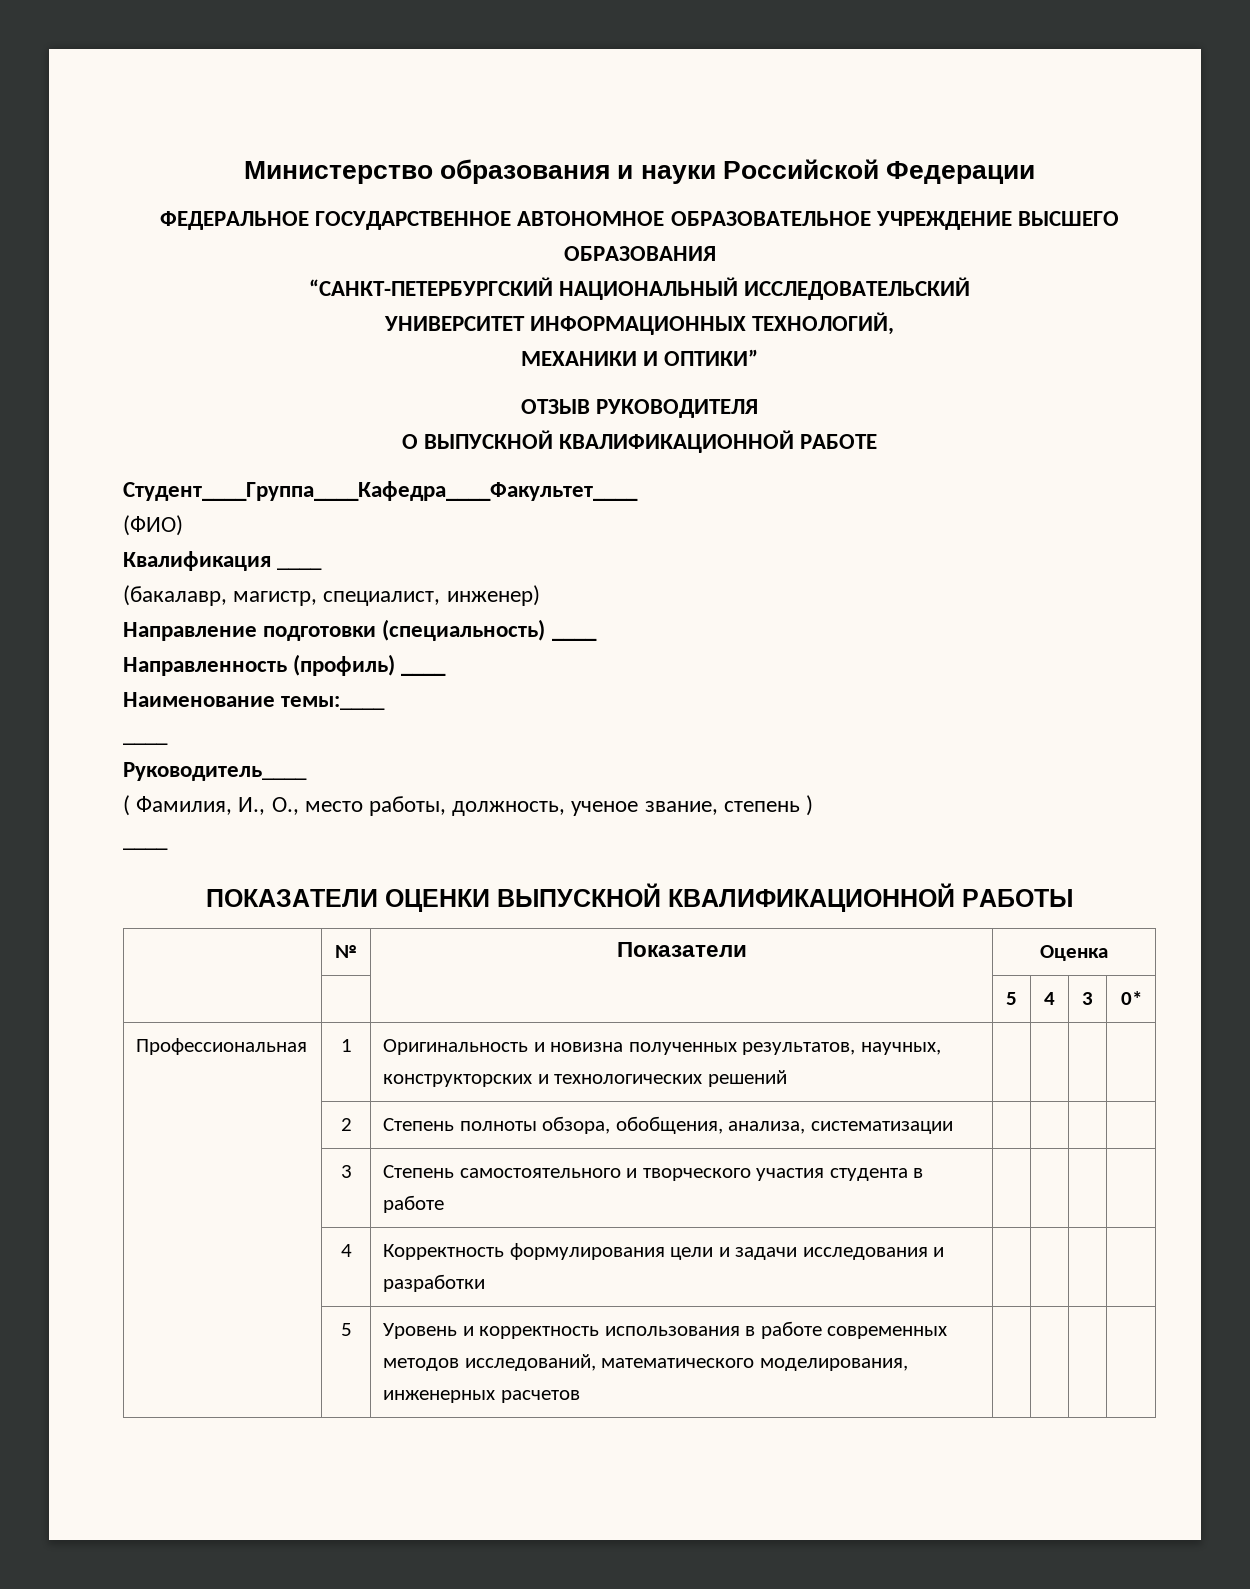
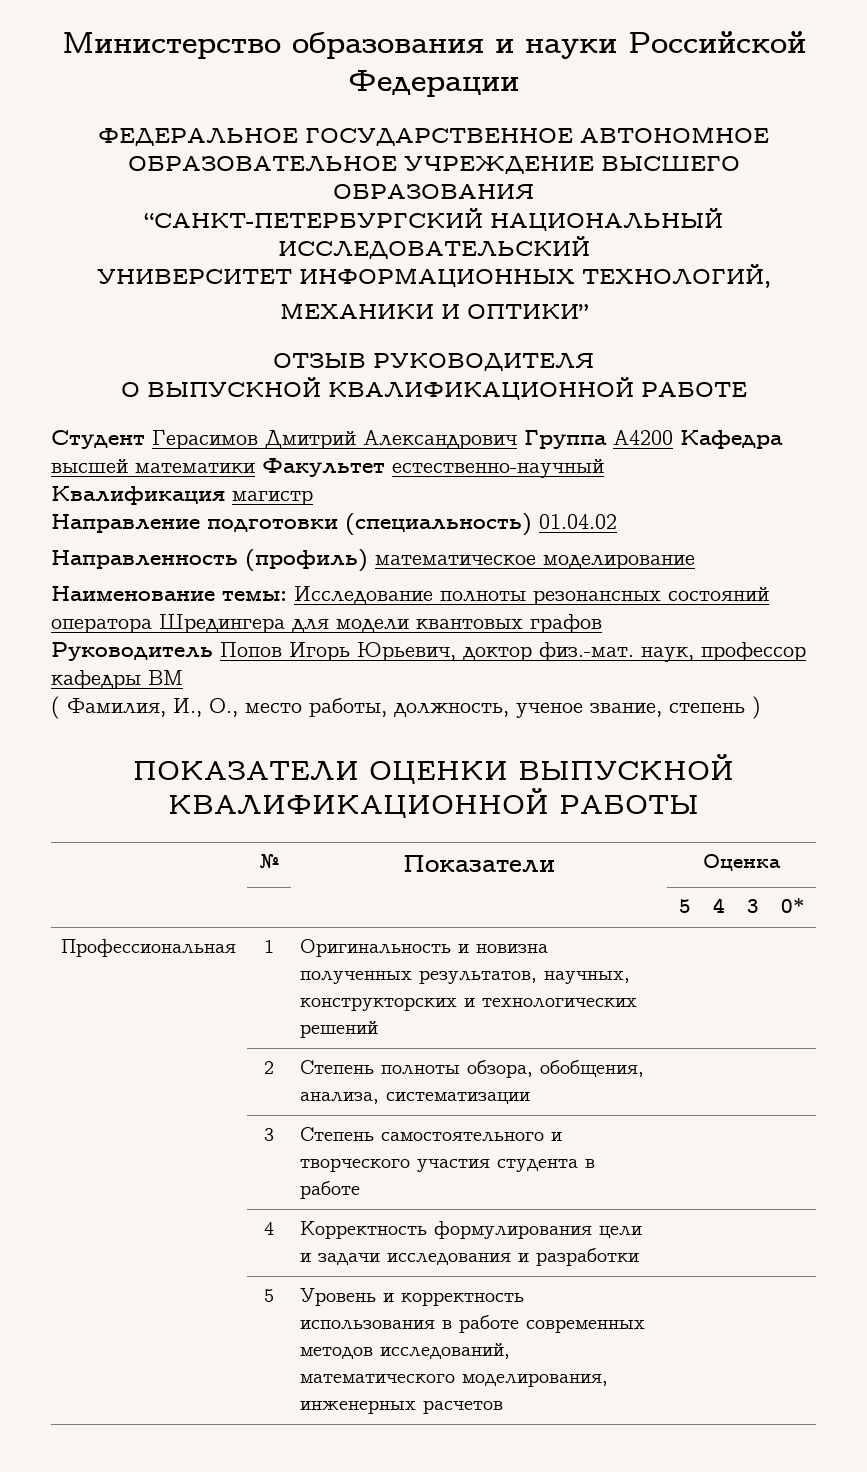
[123,481,638,501] [123,515,183,536] [123,551,323,571] [123,585,540,606] Студент____Группа____Кафедра____Факультет____ // (ФИО) // Квалификация ____ // (бакалавр, магистр, специалист, инженер) -> [51,430,783,449] [51,458,604,478] [51,486,313,505] Студент Герасимов Дмитрий Александрович Группа A4200 Кафедра высшей математики Факультет естественно-научный // Квалификация магистр
[551,637,597,641] ____ -> [539,514,617,529] 01.04.02
[401,672,447,676] ____ -> [375,554,695,569] математическое моделирование
[281,696,386,710] [123,742,168,745] [123,762,307,781] темы:____ // ____ // Руководитель____ -> [222,586,769,605] [51,614,602,633] [51,642,806,662] [51,670,183,689] темы: Исследование полноты резонансных состояний оператора Шредингера для модели квантовых графов // Руководитель Попов Игорь Юрьевич, доктор физ.-мат. наук, профессор кафедры ВМ
[123,847,168,850] // ____ -> (761, 707) none

